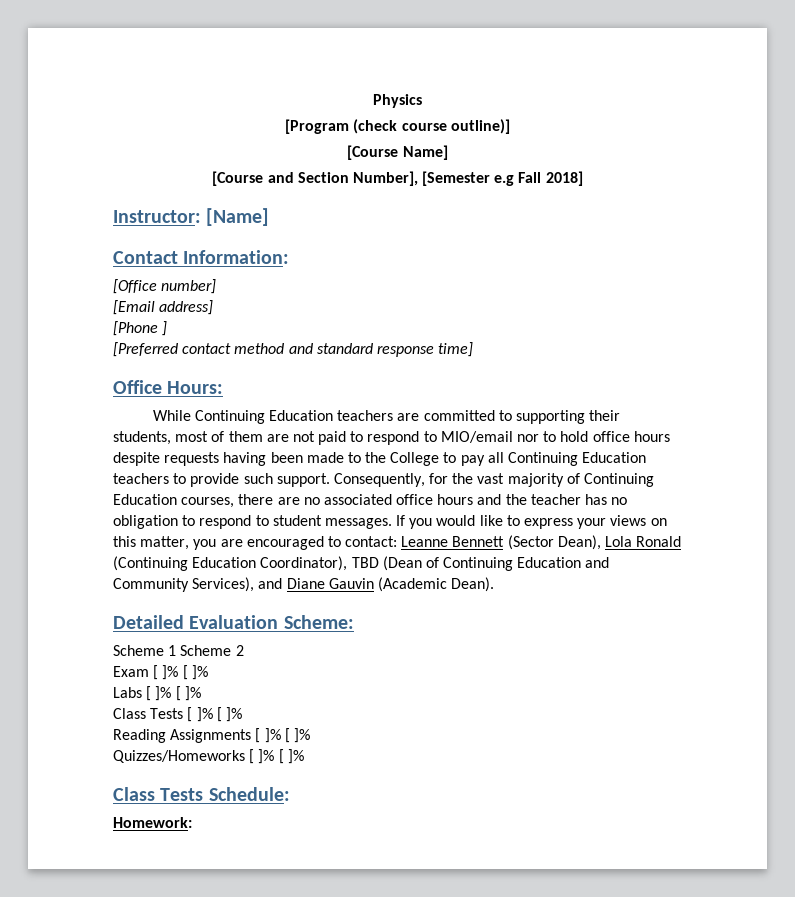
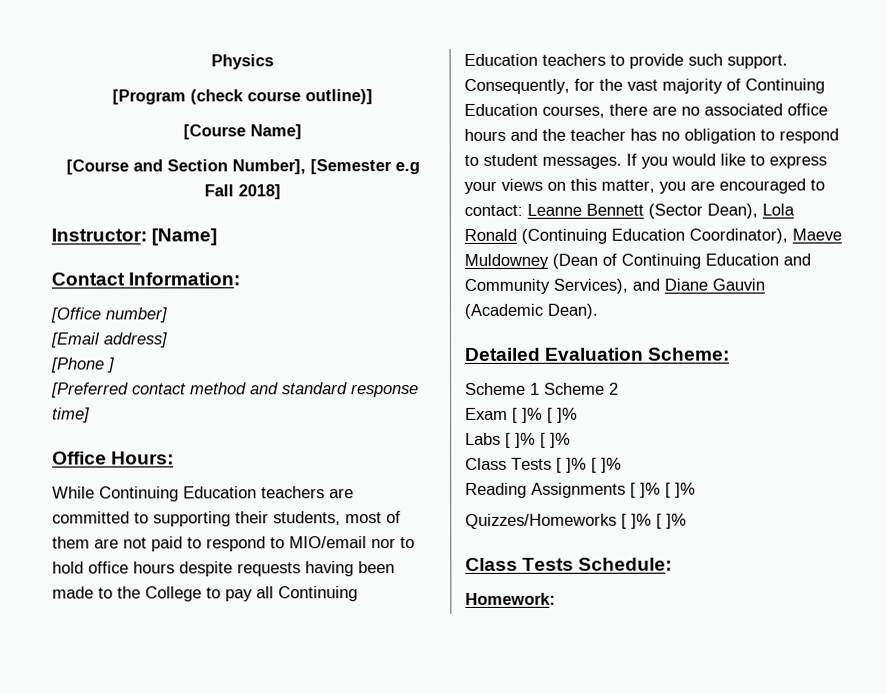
[351,557,379,568] TBD -> [792,228,842,241] [464,253,549,269] Maeve Muldowney

